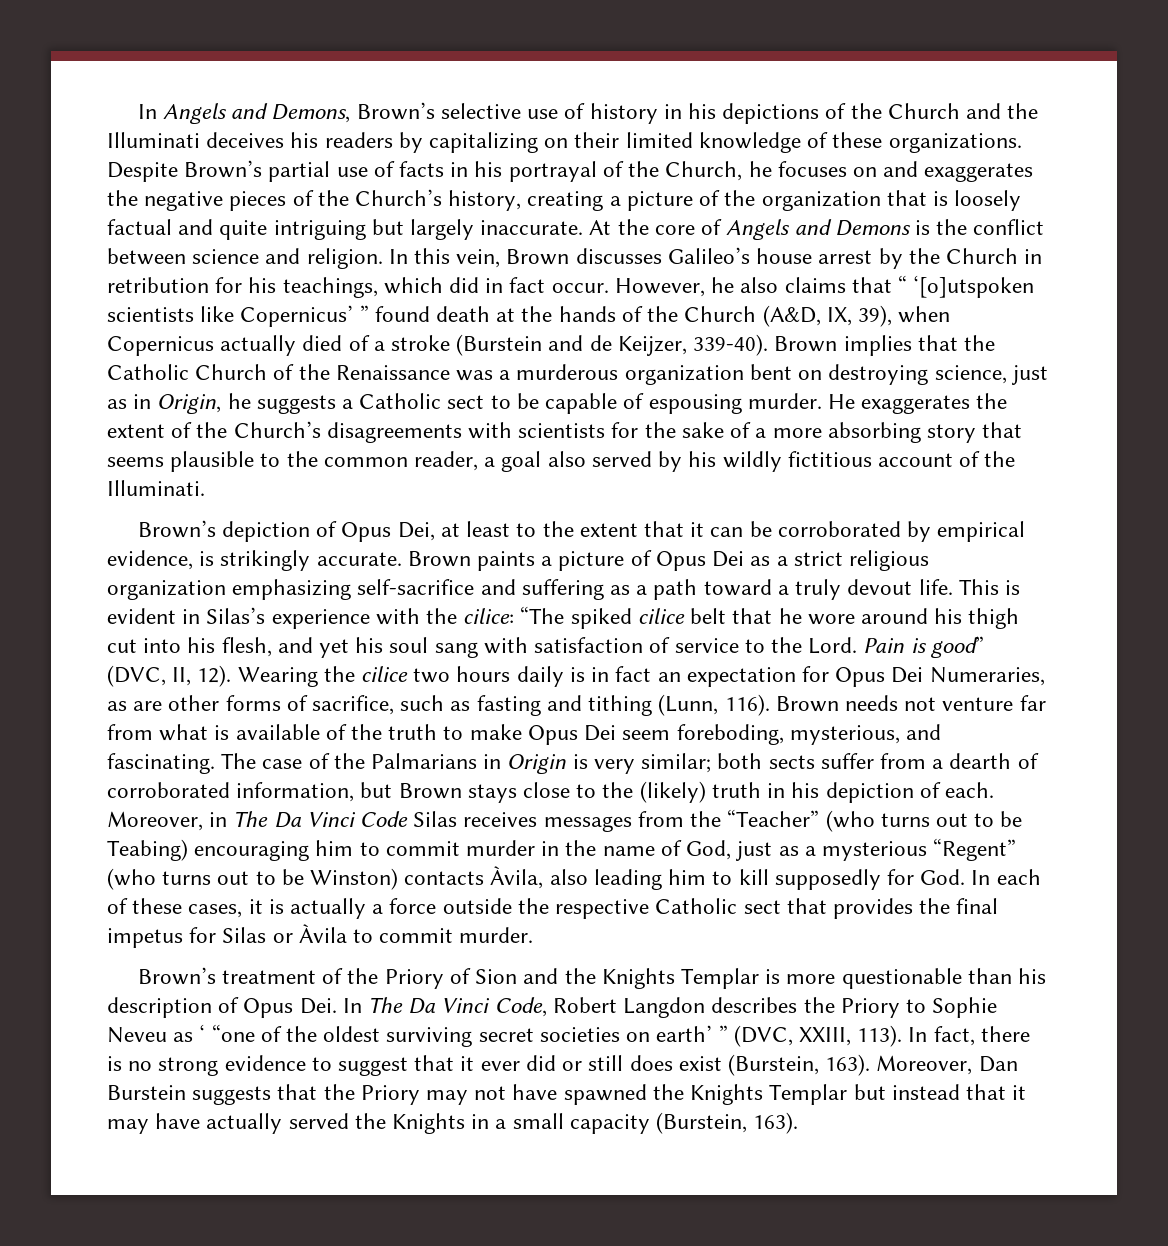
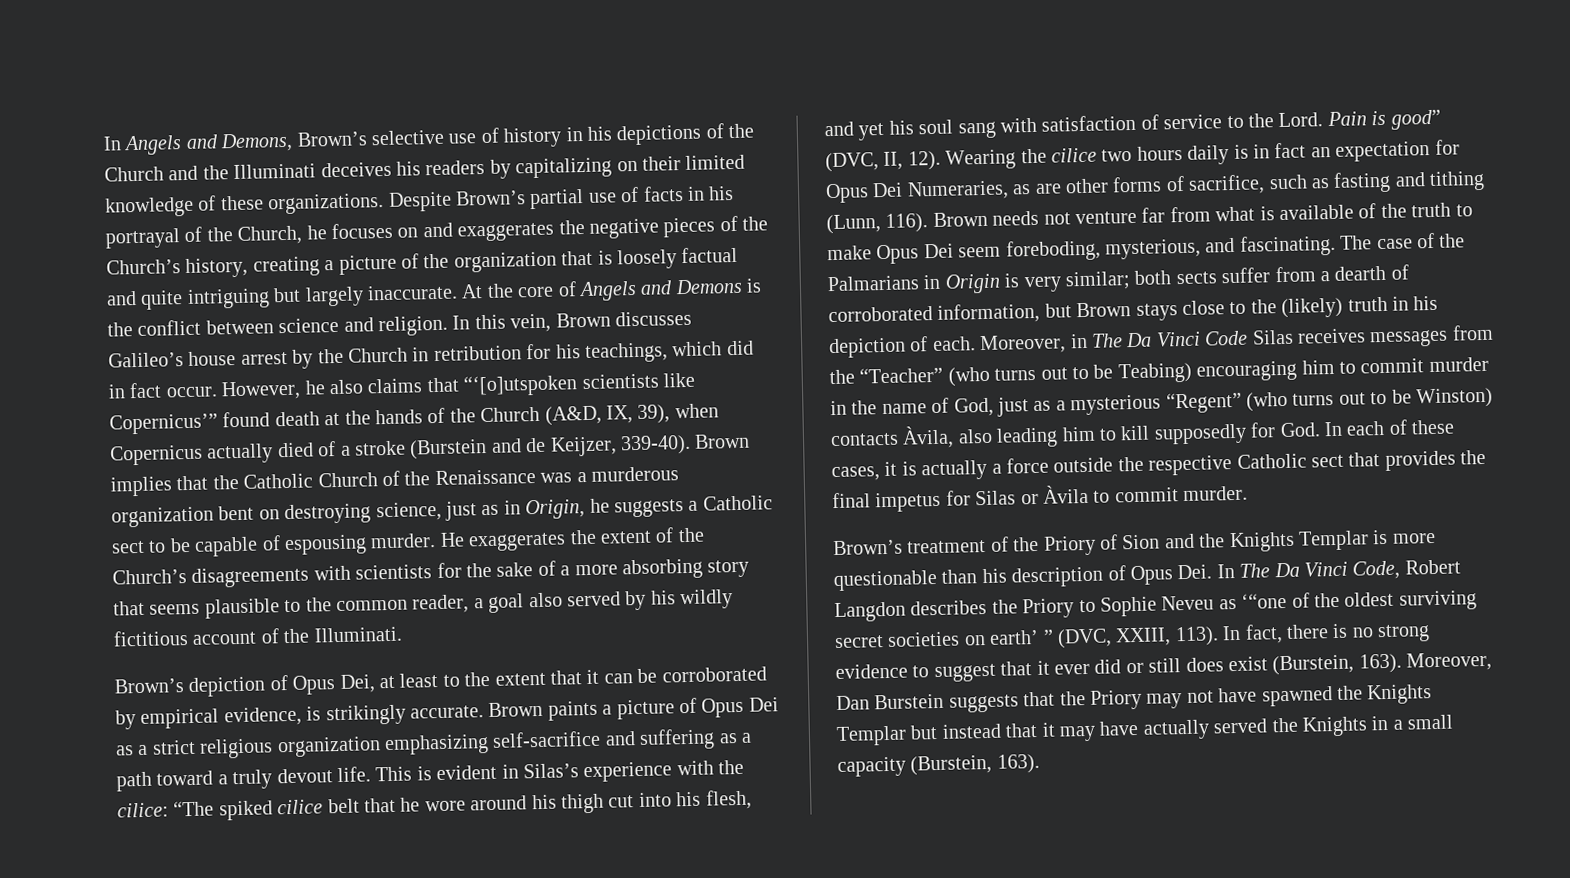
[897,275,1035,298] [107,305,369,327] “ ‘[o]utspoken scientists like Copernicus’ ” -> [463,372,695,397] [109,413,218,435] “‘[o]utspoken scientists like Copernicus’”
[199,1024,255,1042] ‘ “one -> [1241,592,1288,609] ‘“one

